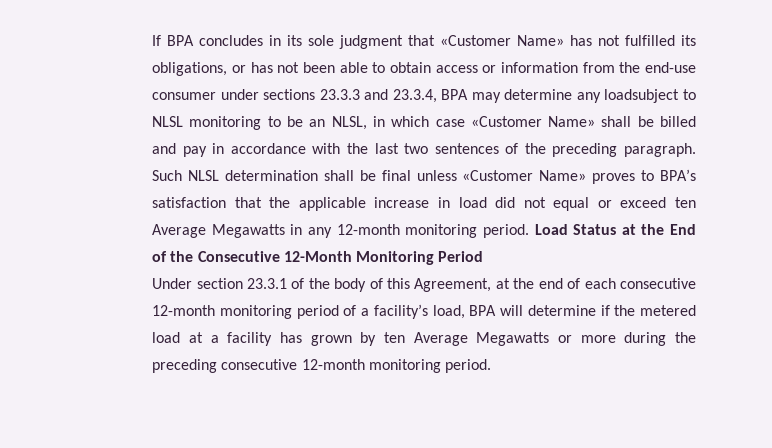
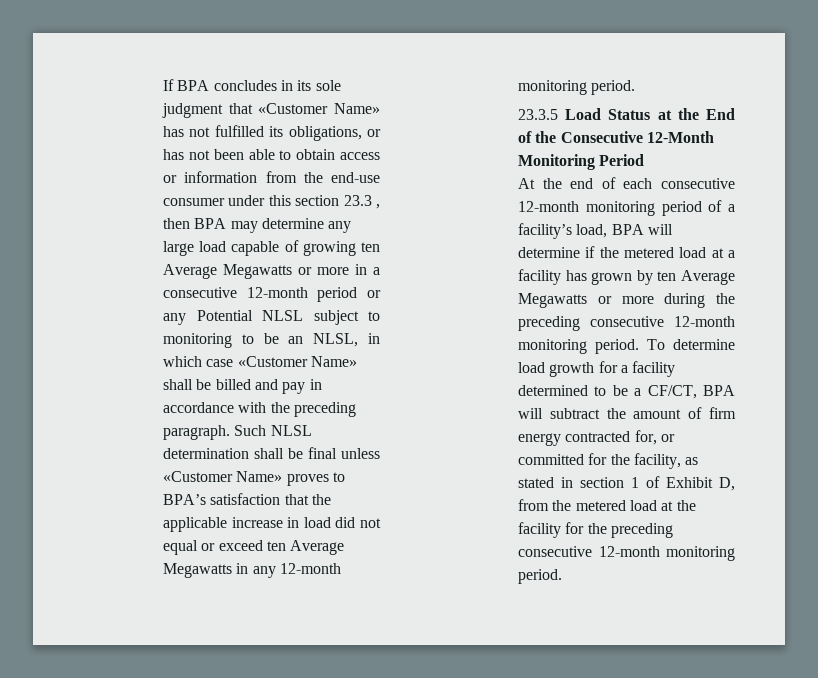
[263,89,696,103] [152,116,184,127] sections 23.3.3 and 23.3.4, BPA may determine any loadsubject to NLSL -> [268,195,380,209] [163,218,352,233] [163,240,380,256] [163,264,380,279] [163,287,382,302] [163,310,380,325] this section 23.3 , then BPA may determine any large load capable of growing ten Average Megawatts or more in a consecutive 12-month period or any Potential NLSL subject to
[374,143,546,154] last two sentences of the -> (290, 407) none
(529, 231) none -> [518,109,558,120] // 23.3.5
[152,278,510,292] Under section 23.3.1 of the body of this Agreement, at -> [518,178,535,189] At
(491, 366) none -> [647,339,735,350] [518,361,676,377] [518,385,735,399] [518,407,736,419] [518,430,675,446] [518,453,699,469] [518,476,735,491] [518,499,696,511] [518,522,673,538] [518,546,735,561] [518,569,562,584] To determine load growth for a facility determined to be a CF/CT, BPA will subtract the amount of firm energy contracted for, or committed for the facility, as stated in section 1 of Exhibit D, from the metered load at the facility for the preceding consecutive 12-month monitoring period.

